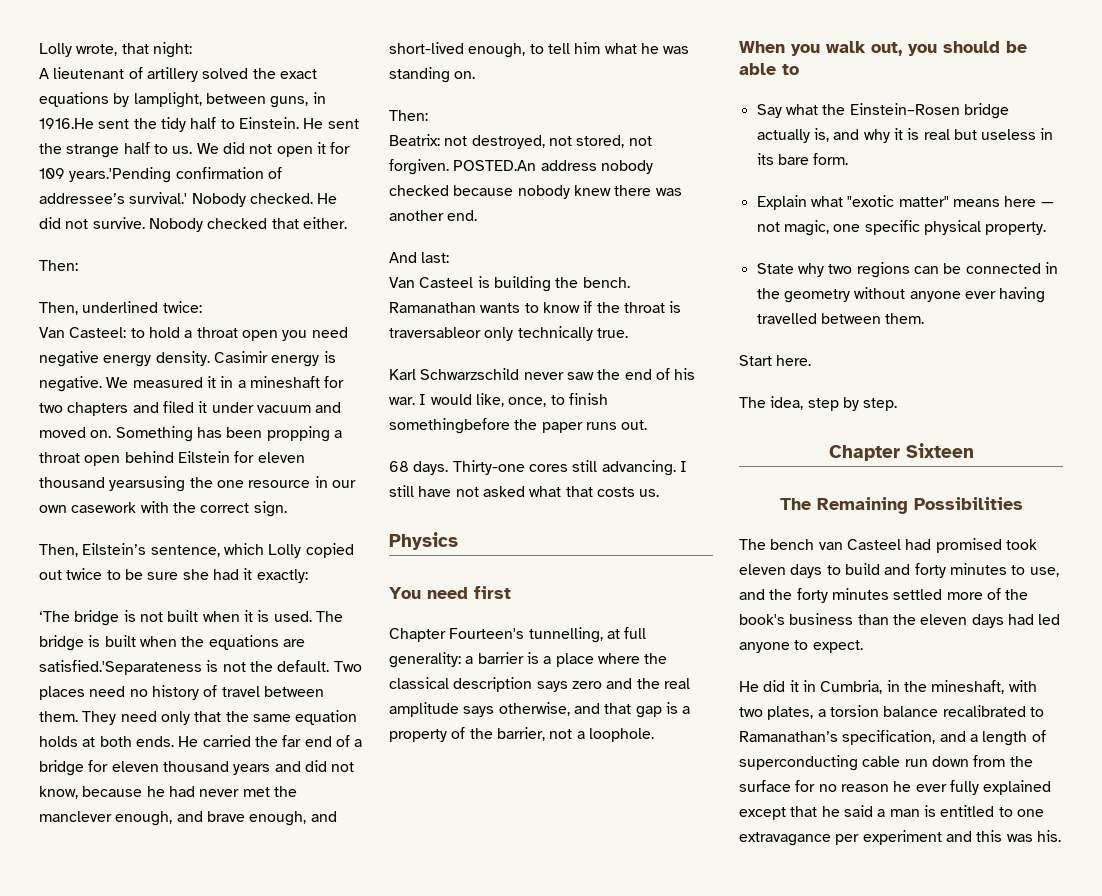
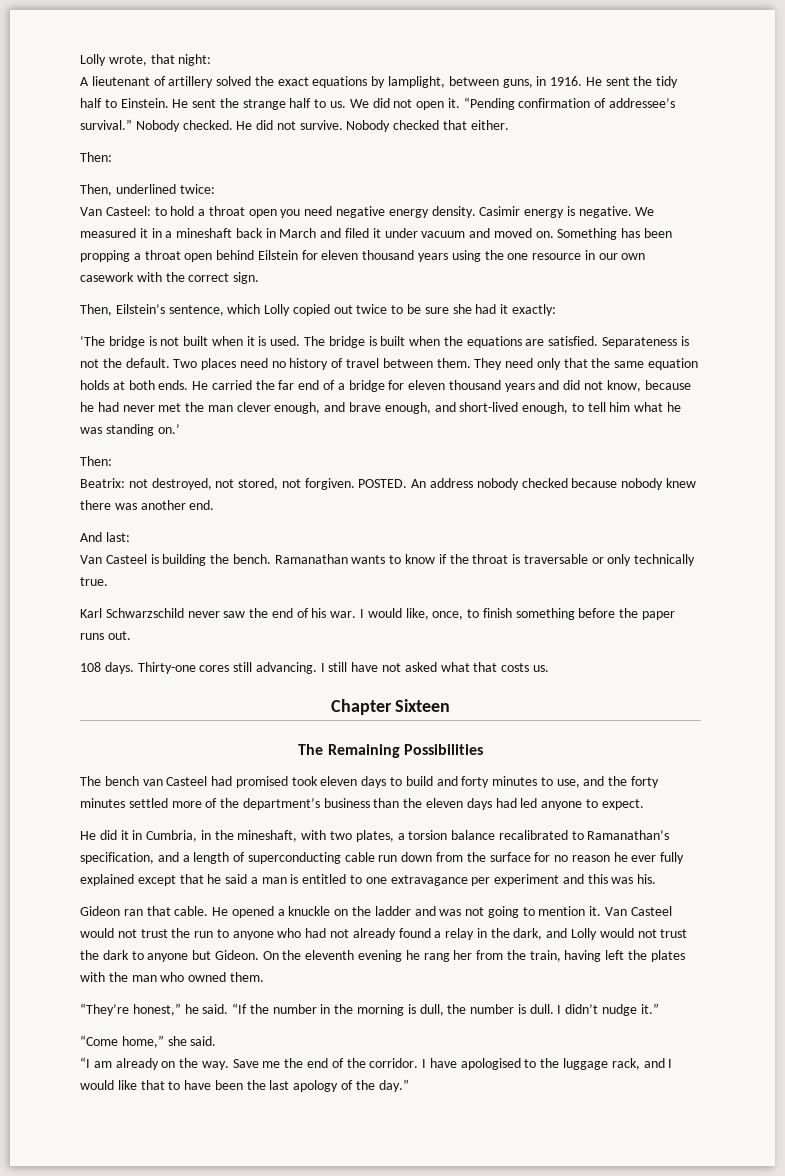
[39,118,94,129] 1916.He -> [550,76,602,86] 1916. He
[316,142,351,154] [39,167,172,183] it for 109 years.'Pending -> [447,97,515,110] it. “Pending
[129,192,188,204] survival.' -> [80,119,132,130] survival.”
[324,376,345,388] [39,402,129,416] for two chapters -> [235,228,317,238] back in March
[109,476,186,492] yearsusing -> [418,250,481,262] years using
[39,660,202,675] satisfied.'Separateness -> [548,336,678,348] satisfied. Separateness
[39,811,112,822] manclever -> [207,402,271,412] man clever
[454,71,476,79] on. -> [157,424,180,434] on.’
[453,160,537,171] POSTED.An -> [358,479,427,488] POSTED. An
[389,327,481,338] traversableor -> [523,554,604,564] traversable or
[389,418,510,434] somethingbefore -> [515,608,616,620] something before
[389,461,409,472] 68 -> [80,662,101,672] 108
[389,532,458,550] [389,586,511,599] [389,627,647,643] [389,652,668,668] [389,677,690,692] [389,702,691,718] [389,727,654,742] [739,41,1027,56] [739,63,799,75] [756,103,1009,119] [756,128,1054,143] [756,153,849,165] [756,195,1054,210] [756,220,1047,236] [756,262,1058,278] [756,287,1046,303] [756,313,925,324] [739,355,812,366] [739,396,898,411] // Physics // You need first // Chapter Fourteen's tunnelling, at full generality: a barrier is a place where the classical description says zero and the real amplitude says otherwise, and that gap is a property of the barrier, not a loophole. // When you walk out, you should be able to // Say what the Einstein–Rosen bridge actually is, and why it is real but useless in its bare form. // Explain what "exotic matter" means here — not magic, one specific physical property. // State why two regions can be connected in the geometry without anyone ever having travelled between them. // Start here. // The idea, step by step. -> (549, 668) none
[739,614,785,625] book's -> [242,798,320,810] department’s
(1061, 836) none -> [80,906,672,918] [80,928,688,940] [80,950,685,962] [80,972,264,982] [80,1003,659,1016] [80,1035,217,1048] [80,1057,673,1070] [80,1079,409,1092] // Gideon ran that cable. He opened a knuckle on the ladder and was not going to mention it. Van Casteel would not trust the run to anyone who had not already found a relay in the dark, and Lolly would not trust the dark to anyone but Gideon. On the eleventh evening he rang her from the train, having left the plates with the man who owned them. // “They’re honest,” he said. “If the number in the morning is dull, the number is dull. I didn’t nudge it.” // “Come home,” she said. // “I am already on the way. Save me the end of the corridor. I have apologised to the luggage rack, and I would like that to have been the last apology of the day.”

